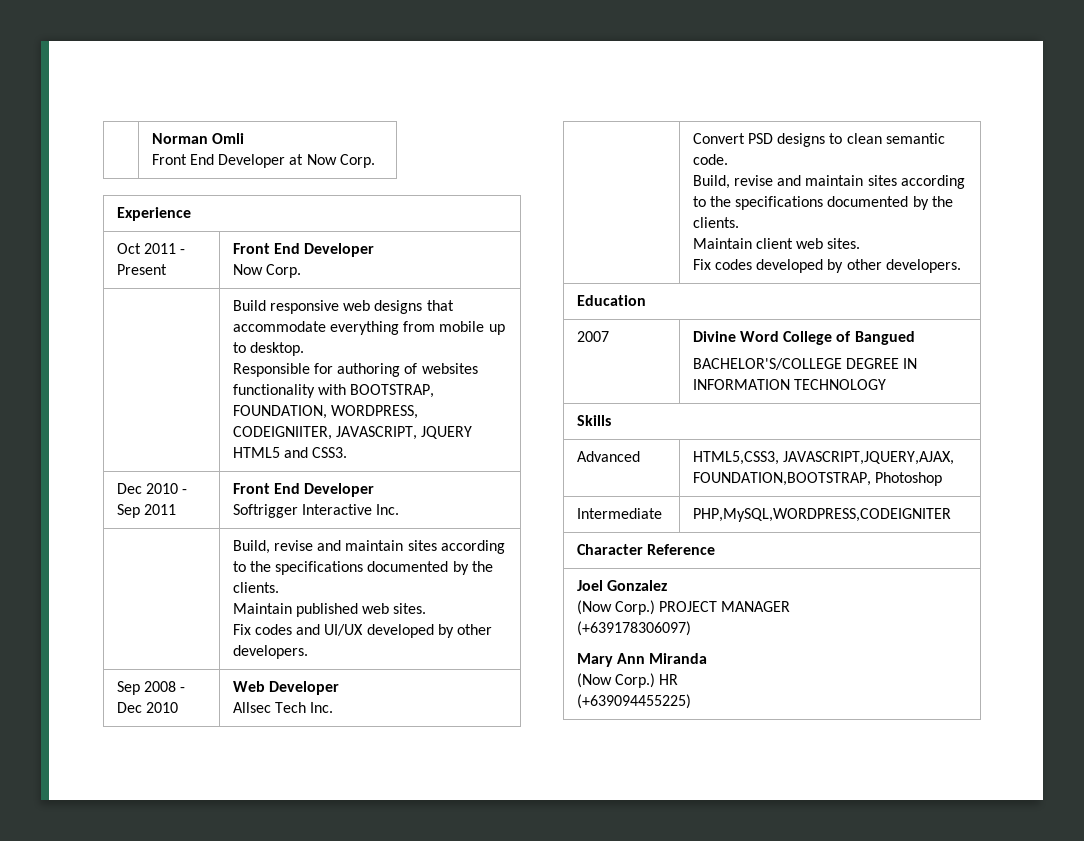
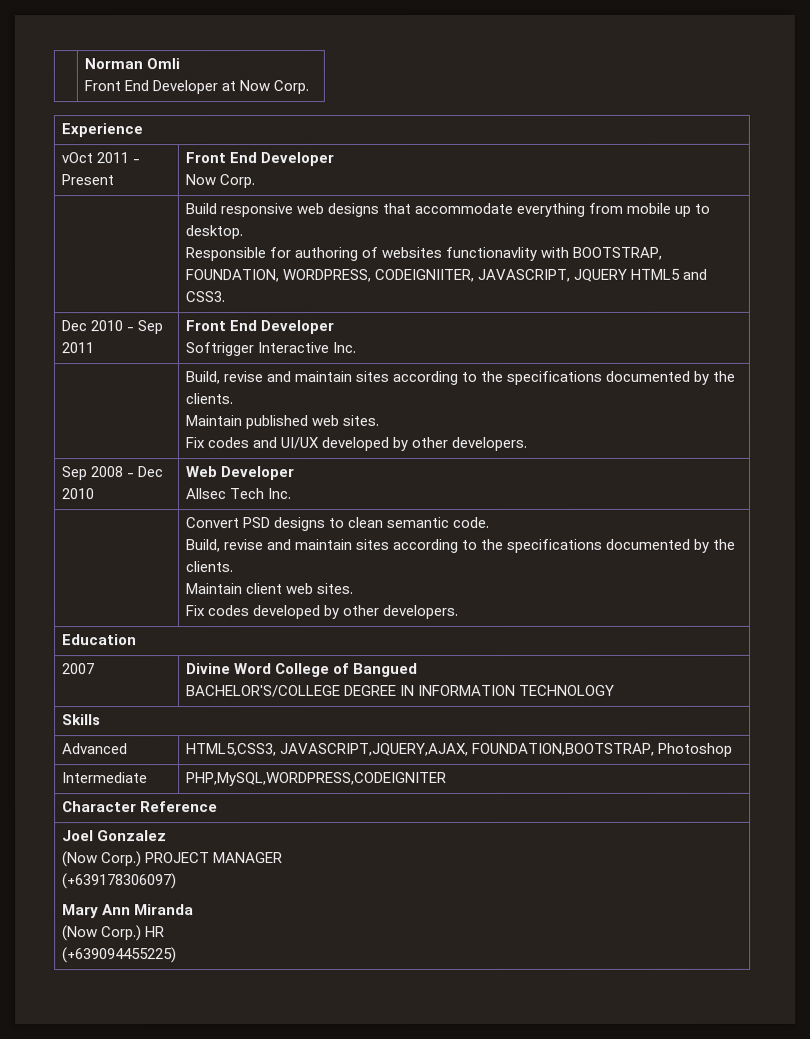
[116,243,141,254] Oct -> [60,152,93,164] vOct
[232,384,315,398] functionality -> [445,246,538,261] functionavlity

